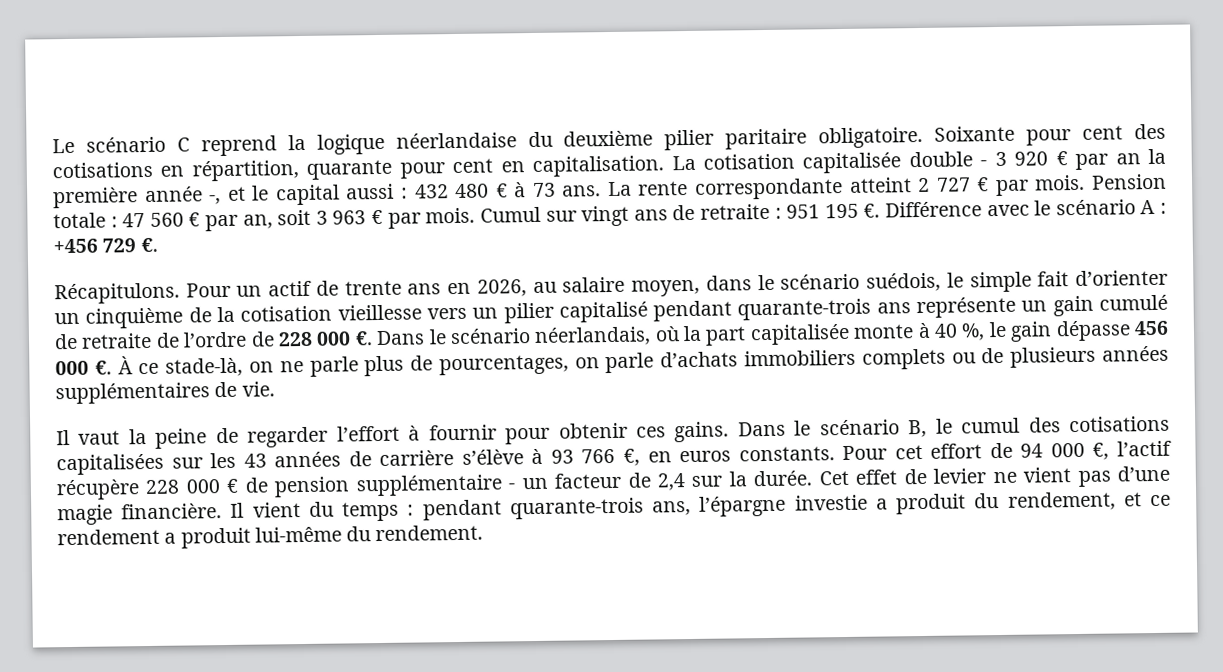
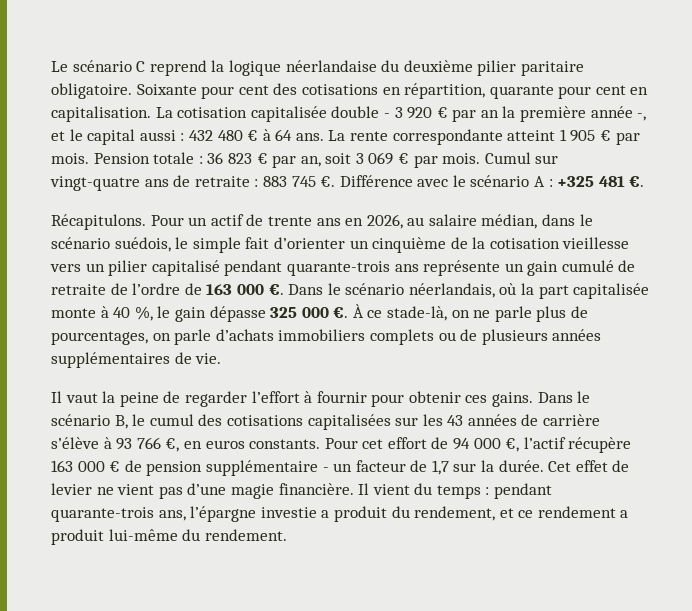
[532,182,556,198] 73 -> [275,129,293,141] 64
[917,177,971,193] 2 727 -> [559,129,596,142] 1 905
[122,212,184,228] 47 560 -> [207,152,252,164] 36 823
[332,210,367,225] 963 -> [368,152,394,165] 069
[581,205,630,227] vingt -> [50,176,140,191] vingt-quatre
[786,203,859,219] 951 195 -> [262,176,316,187] 883 745
[53,238,137,254] +456 729 -> [557,176,625,187] +325 481
[631,279,701,297] moyen, -> [481,214,538,229] médian,
[277,331,313,347] 228 -> [206,284,233,295] 163
[1134,320,1170,336] 456 -> [270,307,298,318] 325
[145,479,180,495] 228 -> [51,460,73,472] 163
[657,473,685,491] 2,4 -> [431,460,449,475] 1,7

